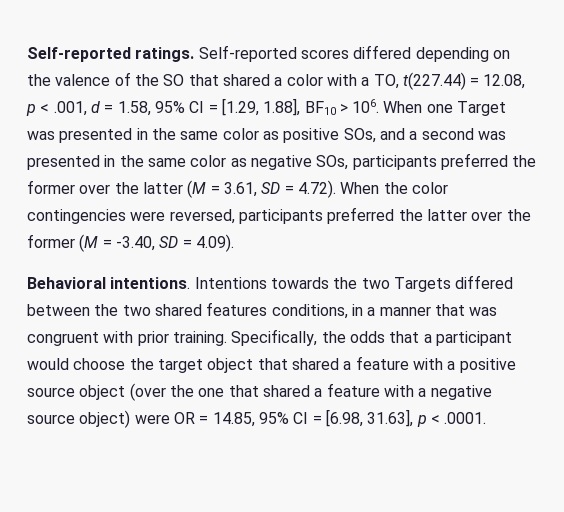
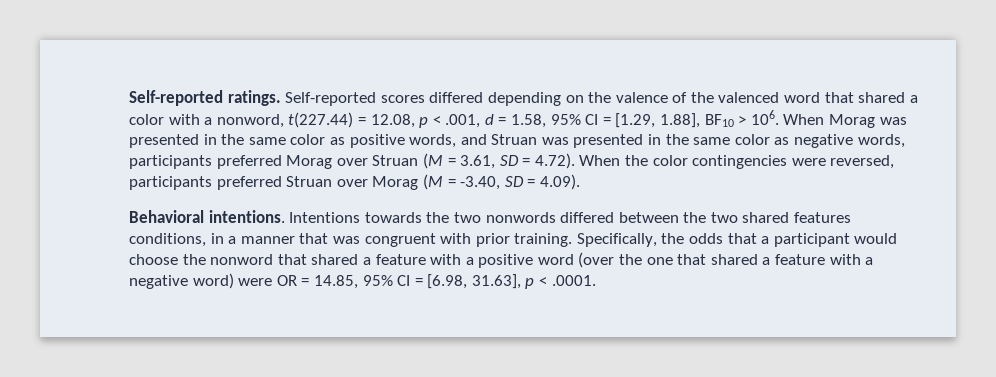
[163,74,185,86] SO -> [718,92,821,103] valenced word
[373,74,399,89] TO, -> [216,114,284,128] nonword,
[426,101,507,116] one Target -> [828,114,875,128] Morag
[343,128,474,143] SOs, and a second -> [409,134,538,148] words, and Struan
[316,153,537,170] [27,180,183,194] SOs, participants preferred the former over the latter -> [857,134,905,148] [129,155,419,169] words, participants preferred Morag over Struan
[398,209,531,221] [27,234,75,248] the latter over the former -> [286,176,419,190] Struan over Morag
[393,277,451,292] Targets -> [485,212,556,223] nonwords
[157,358,254,373] target object -> [210,254,274,265] nonword
[27,385,126,400] source object -> [537,254,574,265] word
[27,410,131,428] source object) -> [192,273,234,289] word)

